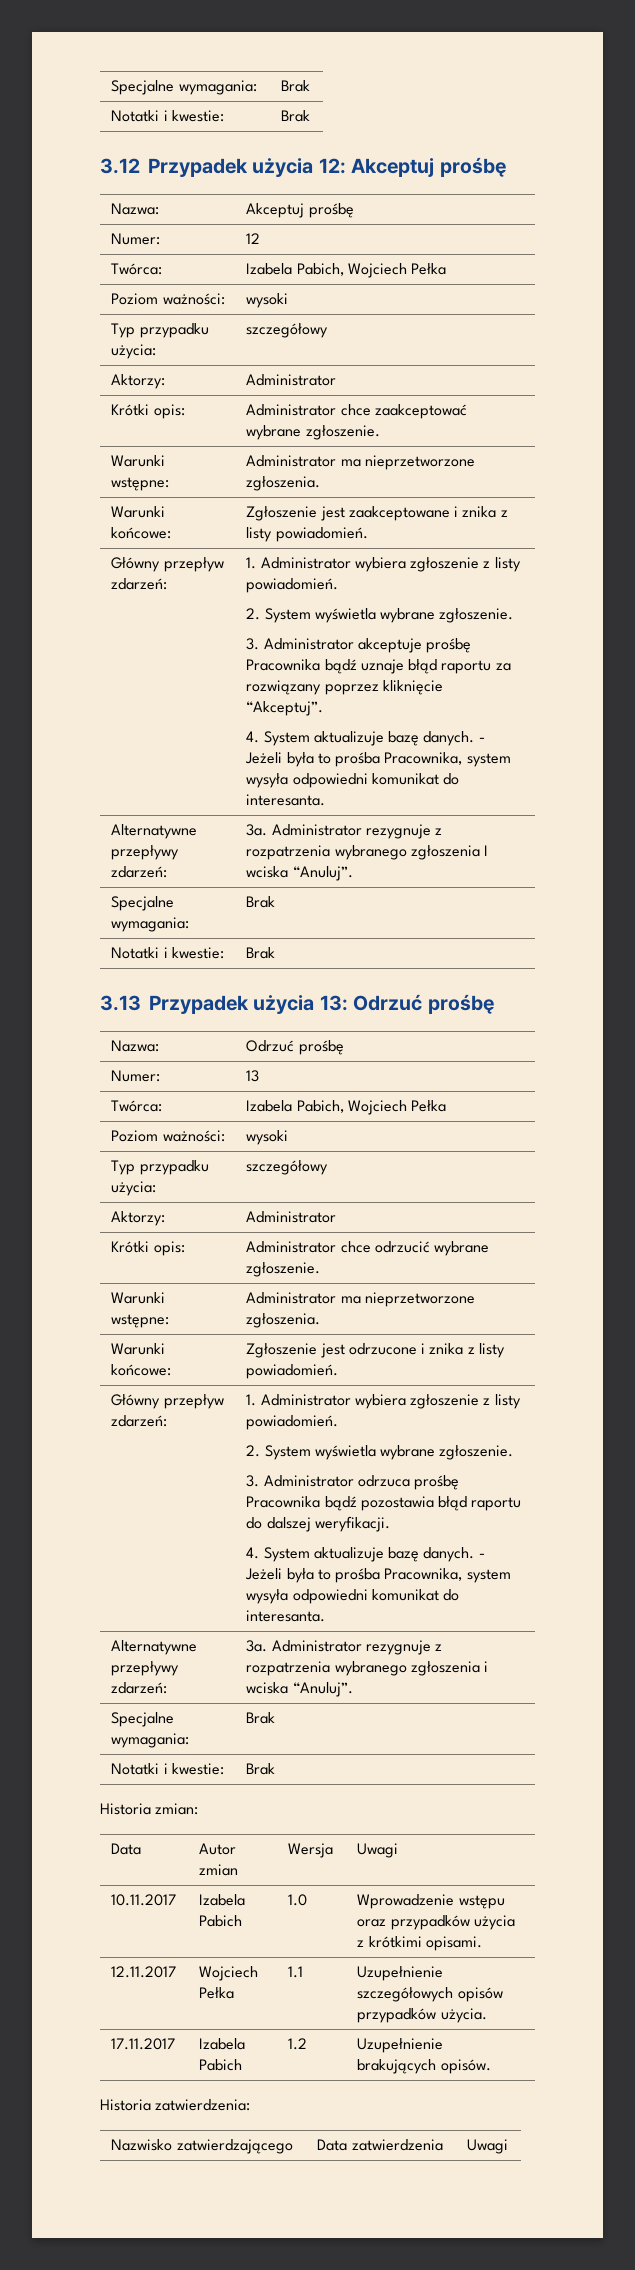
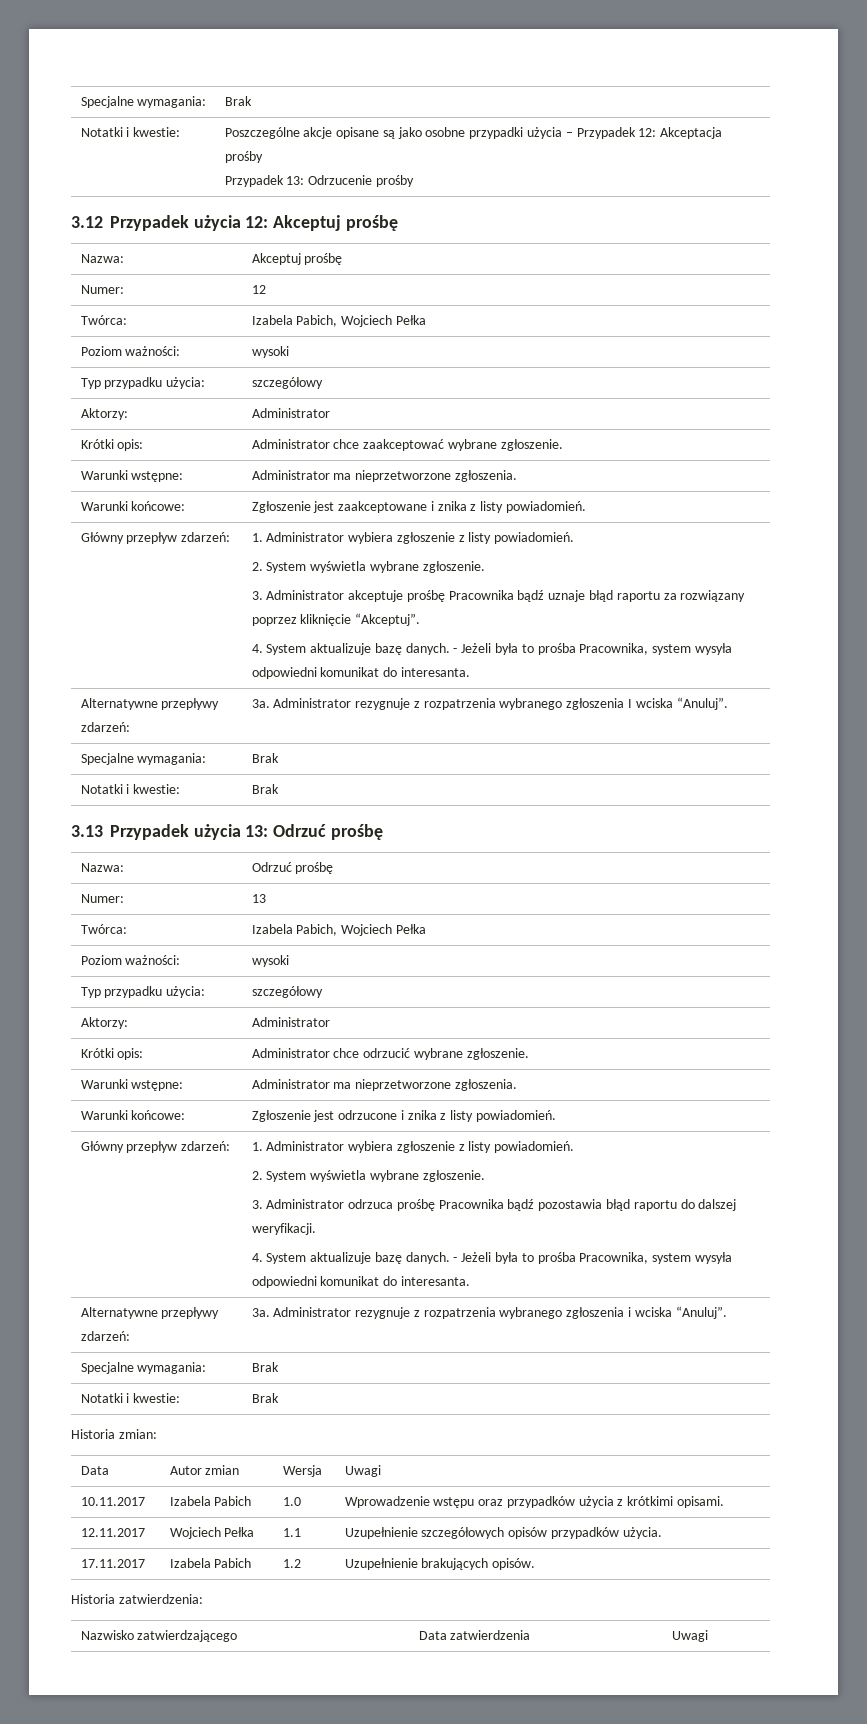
[111,80,257,95] [281,80,311,92] [111,110,224,122] [281,110,311,122] Specjalne wymagania: | Brak // Notatki i kwestie: | Brak -> [80,96,207,108] [224,96,252,106] [80,127,181,137] [224,127,723,139] [224,151,263,163] [224,175,414,187] Specjalne wymagania: | Brak // Notatki i kwestie: | Poszczególne akcje opisane są jako osobne przypadki użycia – Przypadek 12: Akceptacja prośby // Przypadek 13: Odrzucenie prośby

